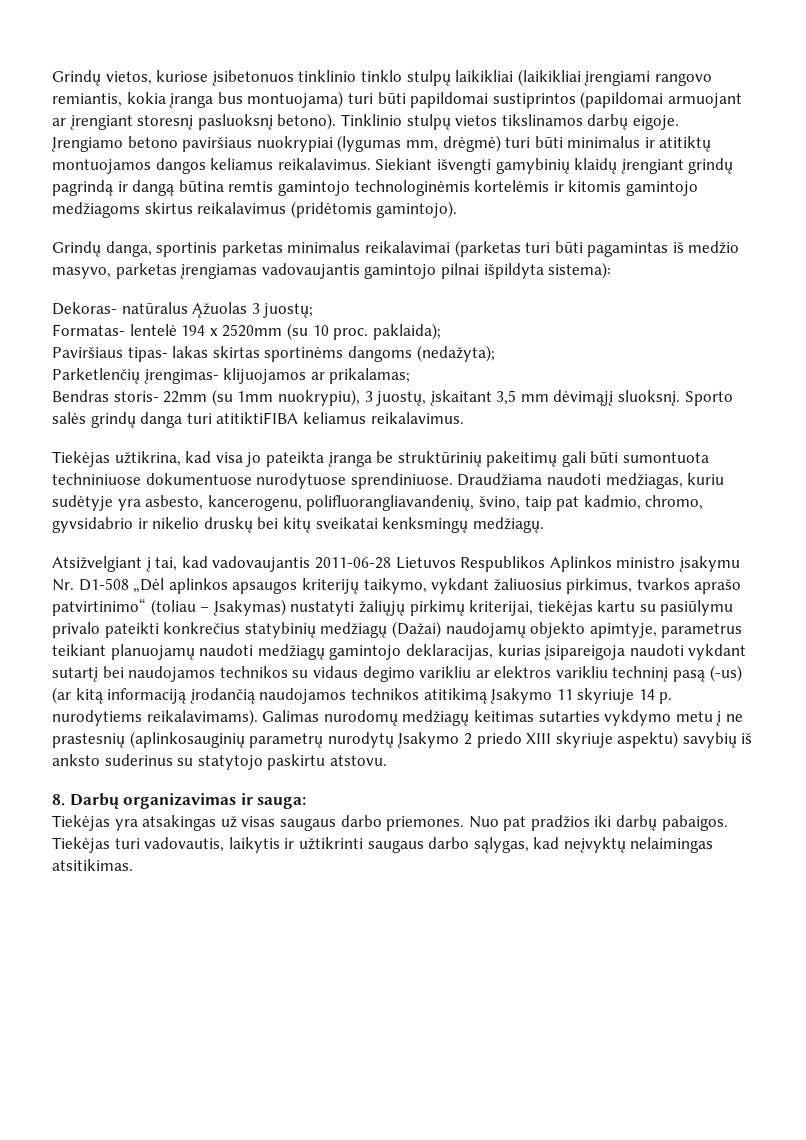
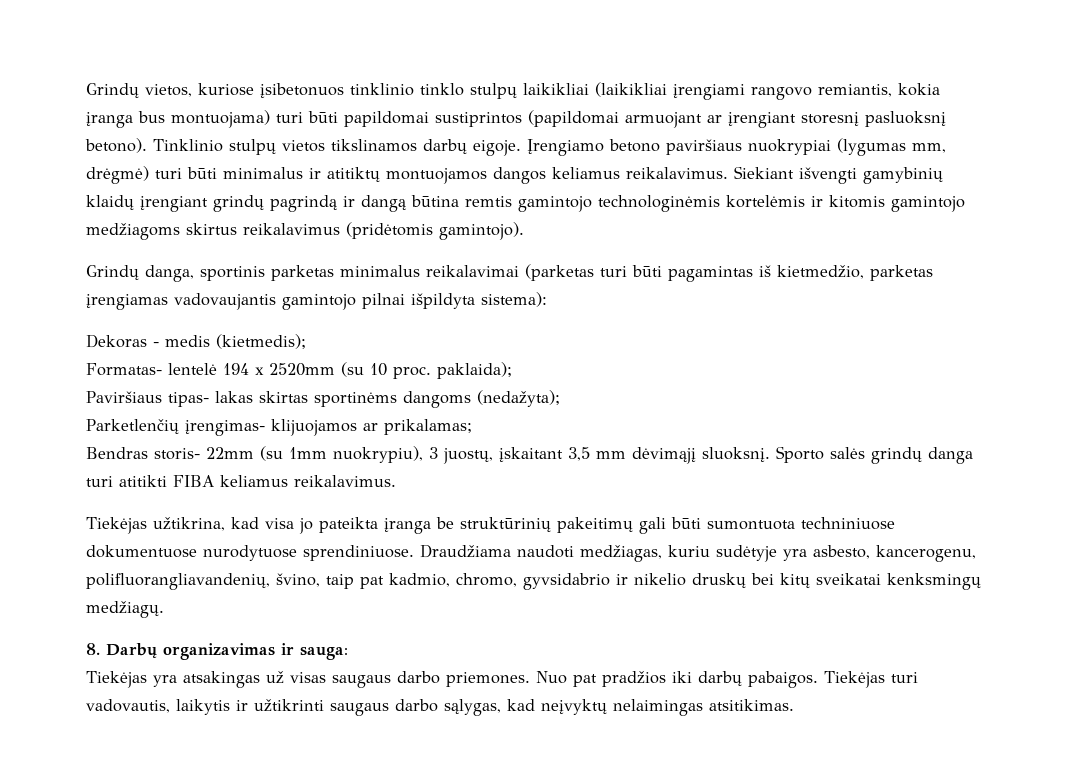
[688,241,740,254] [52,267,111,279] medžio masyvo, -> [777,265,864,279] kietmedžio,
[52,302,314,318] Dekoras- natūralus Ąžuolas 3 juostų; -> [86,334,306,349] Dekoras - medis (kietmedis);
[216,412,299,424] atitiktiFIBA -> [119,475,214,487] atitikti FIBA
[52,556,740,572] [52,578,742,594] [52,598,734,616] [52,621,743,638] [52,644,747,660] [52,665,742,682] [52,687,673,704] [52,709,743,726] [52,731,753,748] [52,754,387,770] // Atsižvelgiant į tai, kad vadovaujantis 2011-06-28 Lietuvos Respublikos Aplinkos ministro įsakymu Nr. D1-508 „Dėl aplinkos apsaugos kriterijų taikymo, vykdant žaliuosius pirkimus, tvarkos aprašo patvirtinimo“ (toliau – Įsakymas) nustatyti žaliųjų pirkimų kriterijai, tiekėjas kartu su pasiūlymu privalo pateikti konkrečius statybinių medžiagų (Dažai) naudojamų objekto apimtyje, parametrus teikiant planuojamų naudoti medžiagų gamintojo deklaracijas, kurias įsipareigoja naudoti vykdant sutartį bei naudojamos technikos su vidaus degimo varikliu ar elektros varikliu techninį pasą (-us) (ar kitą informaciją įrodančią naudojamos technikos atitikimą Įsakymo 11 skyriuje 14 p. nurodytiems reikalavimams). Galimas nurodomų medžiagų keitimas sutarties vykdymo metu į ne prastesnių (aplinkosauginių parametrų nurodytų Įsakymo 2 priedo XIII skyriuje aspektu) savybių iš anksto suderinus su statytojo paskirtu atstovu. -> (164, 609) none

